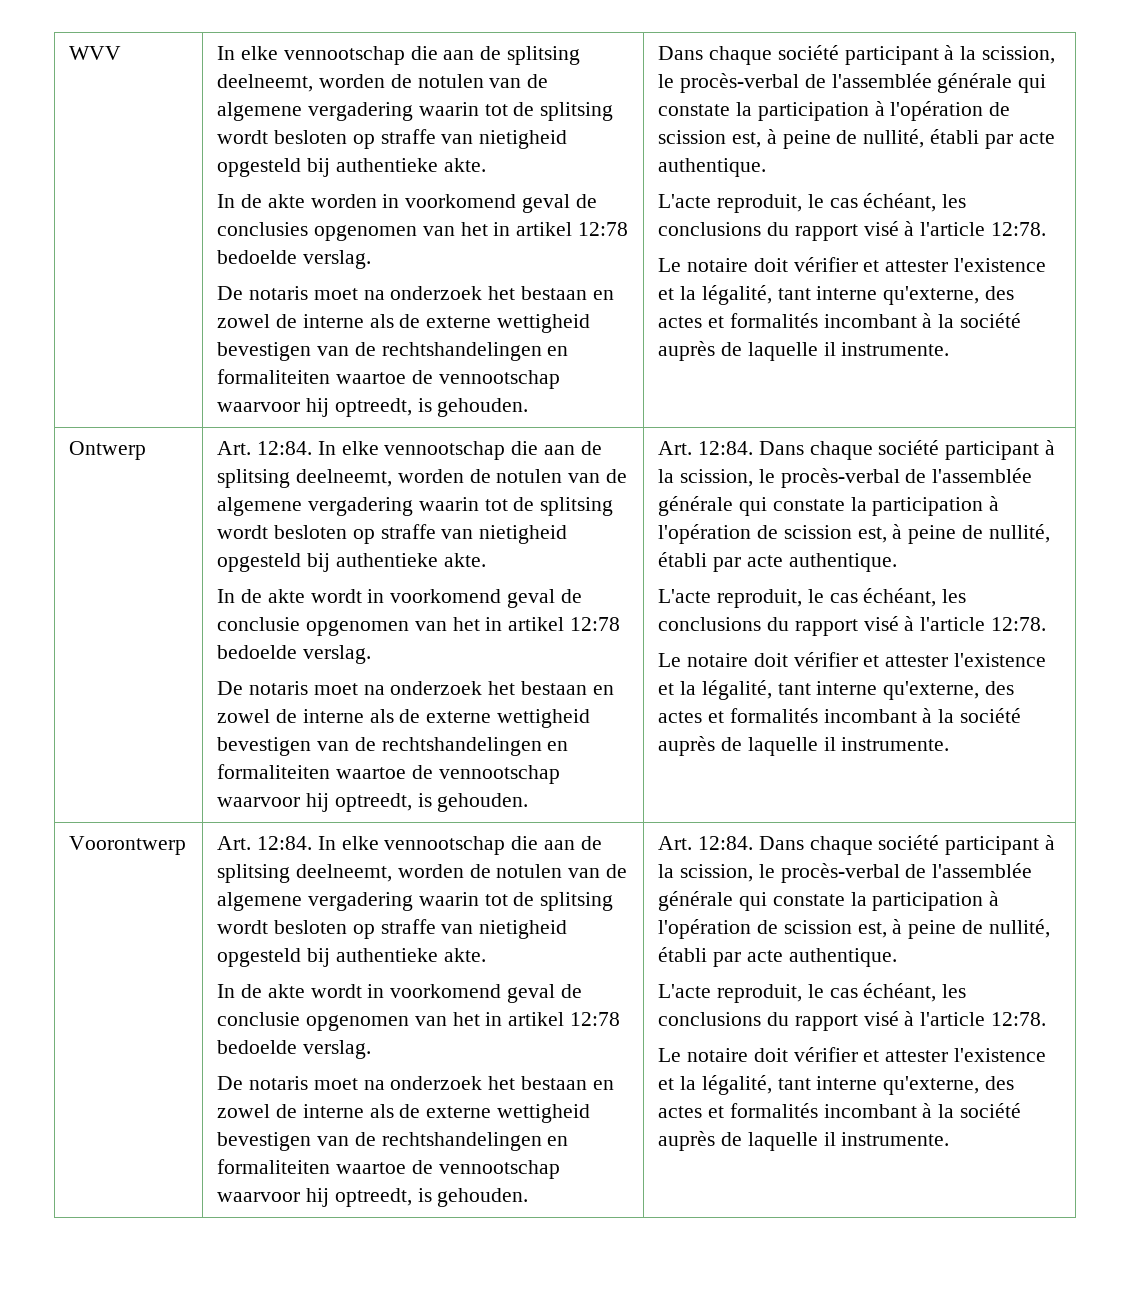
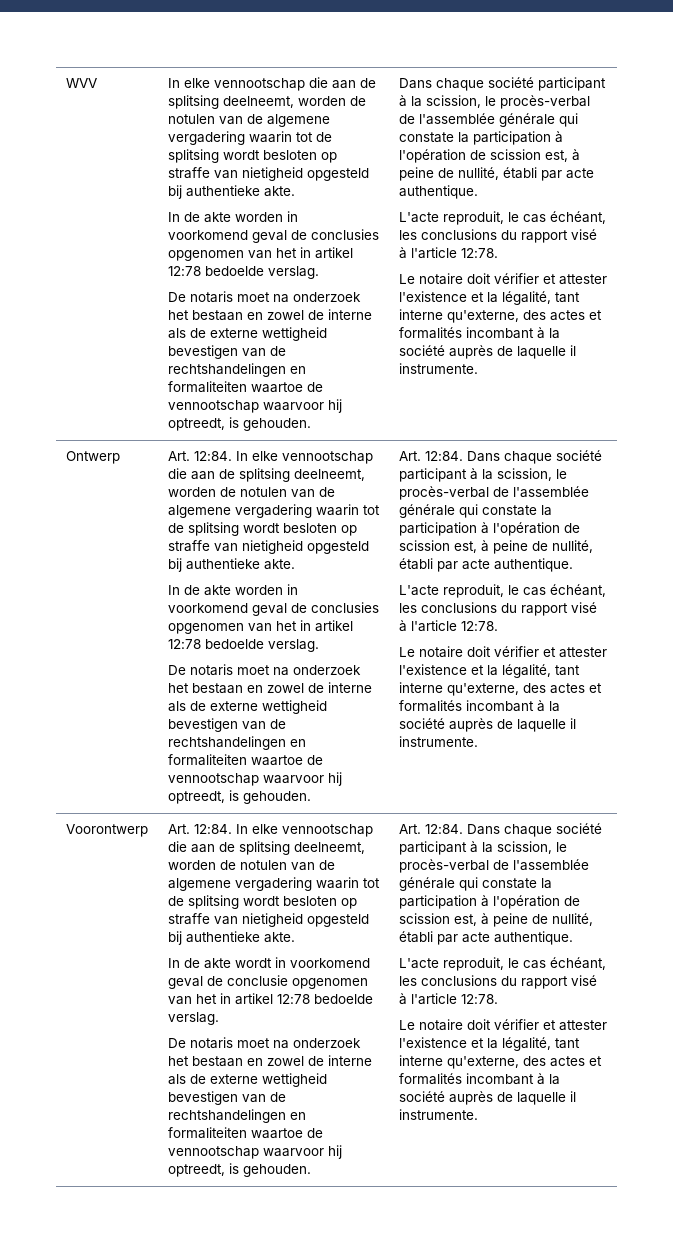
[310,589,582,608] [217,617,301,631] wordt in voorkomend geval de conclusie -> [234,584,298,595] [167,602,379,616] worden in voorkomend geval de conclusies

